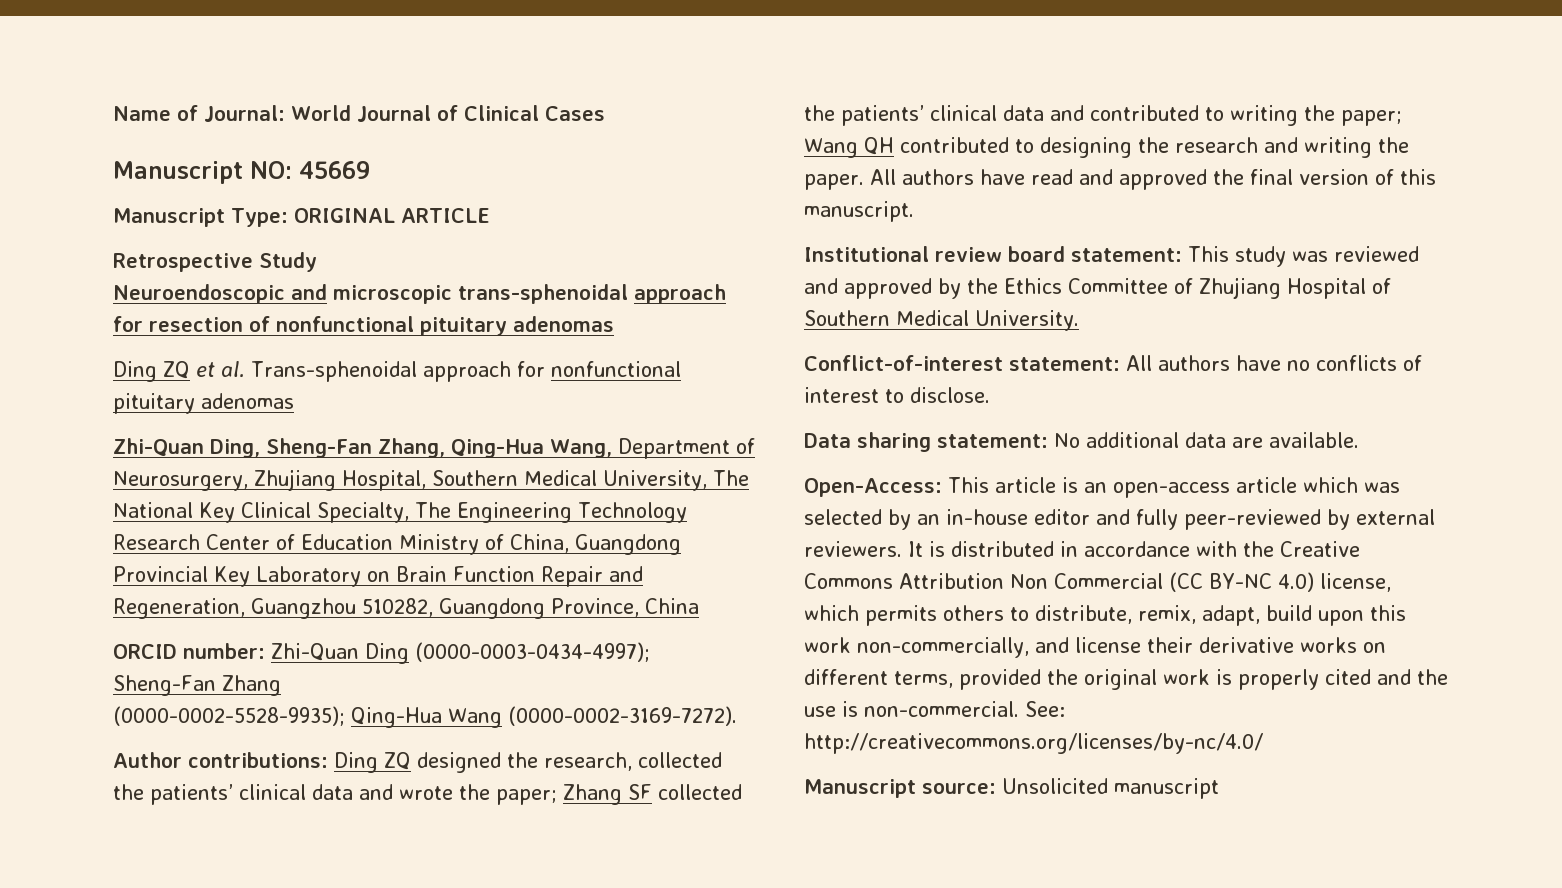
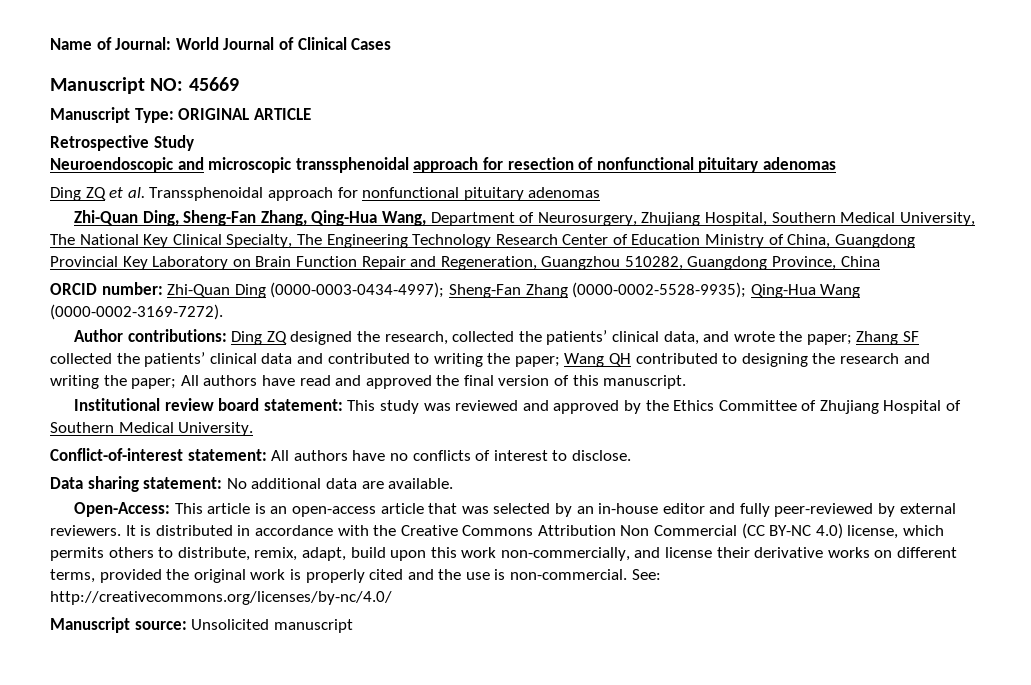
[458,284,628,304] trans-sphenoidal -> [295,157,409,173] transsphenoidal
[251,361,417,382] Trans-sphenoidal -> [149,187,264,201] Transsphenoidal
(281, 685) // -> (568, 291) none
[312,784,353,800] data -> [663,331,699,345] data,
[804,174,864,190] paper. -> [131,378,177,389] paper;
[1303,477,1358,493] which -> [428,503,458,514] that

